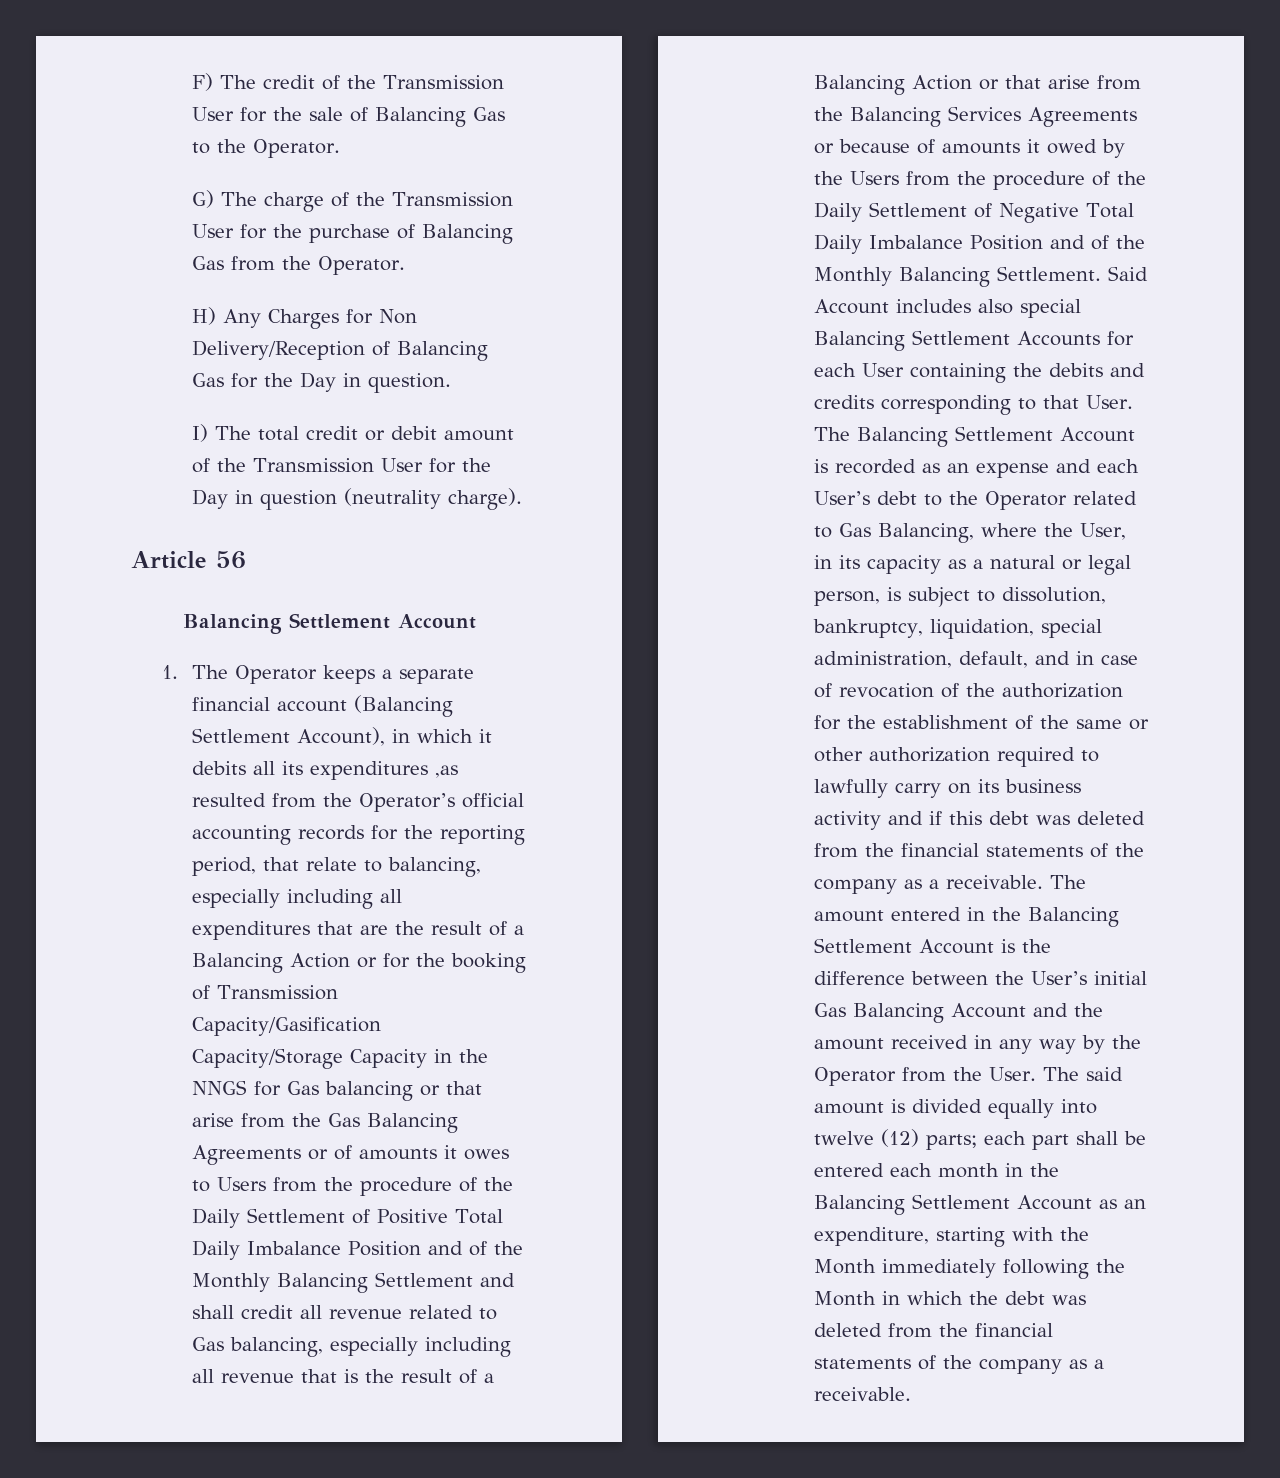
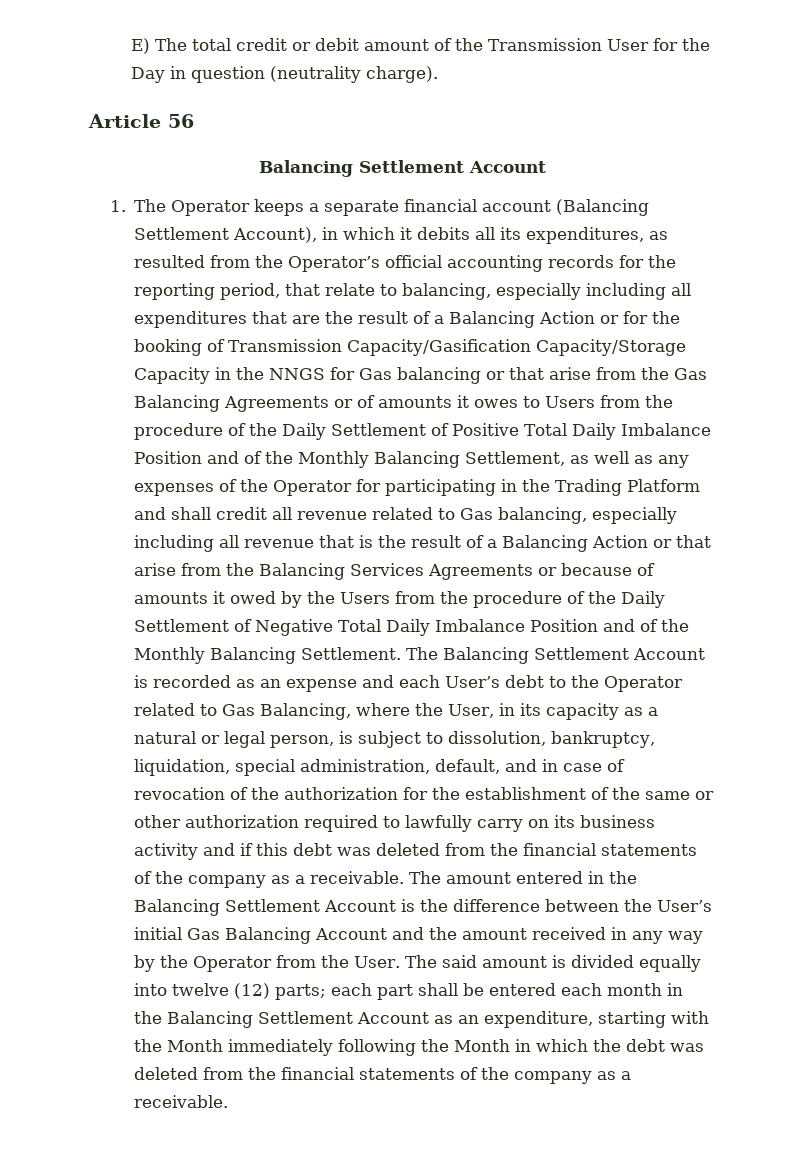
[192,73,505,91] [192,107,506,127] [192,139,341,158] [192,190,514,212] [192,224,514,244] [192,256,406,275] [192,307,418,329] [192,340,489,361] [192,372,452,393] [192,424,209,442] F) The credit of the Transmission User for the sale of Balancing Gas to the Operator. // G) The charge of the Transmission User for the purchase of Balancing Gas from the Operator. // H) Any Charges for Non Delivery/Reception of Balancing Gas for the Day in question. // I) -> [131,38,151,54] E)
[310,761,459,780] expenditures ,as -> [526,227,669,244] expenditures, as
[375,1272,474,1287] Settlement -> [465,451,690,468] [134,479,701,496] Settlement, as well as any expenses of the Operator for participating in the Trading Platform
[1108,266,1149,281] [814,299,1082,318] [814,330,1135,351] [814,363,1146,383] [814,395,1134,415] Said Account includes also special Balancing Settlement Accounts for each User containing the debits and credits corresponding to that User. -> (402, 653) none

